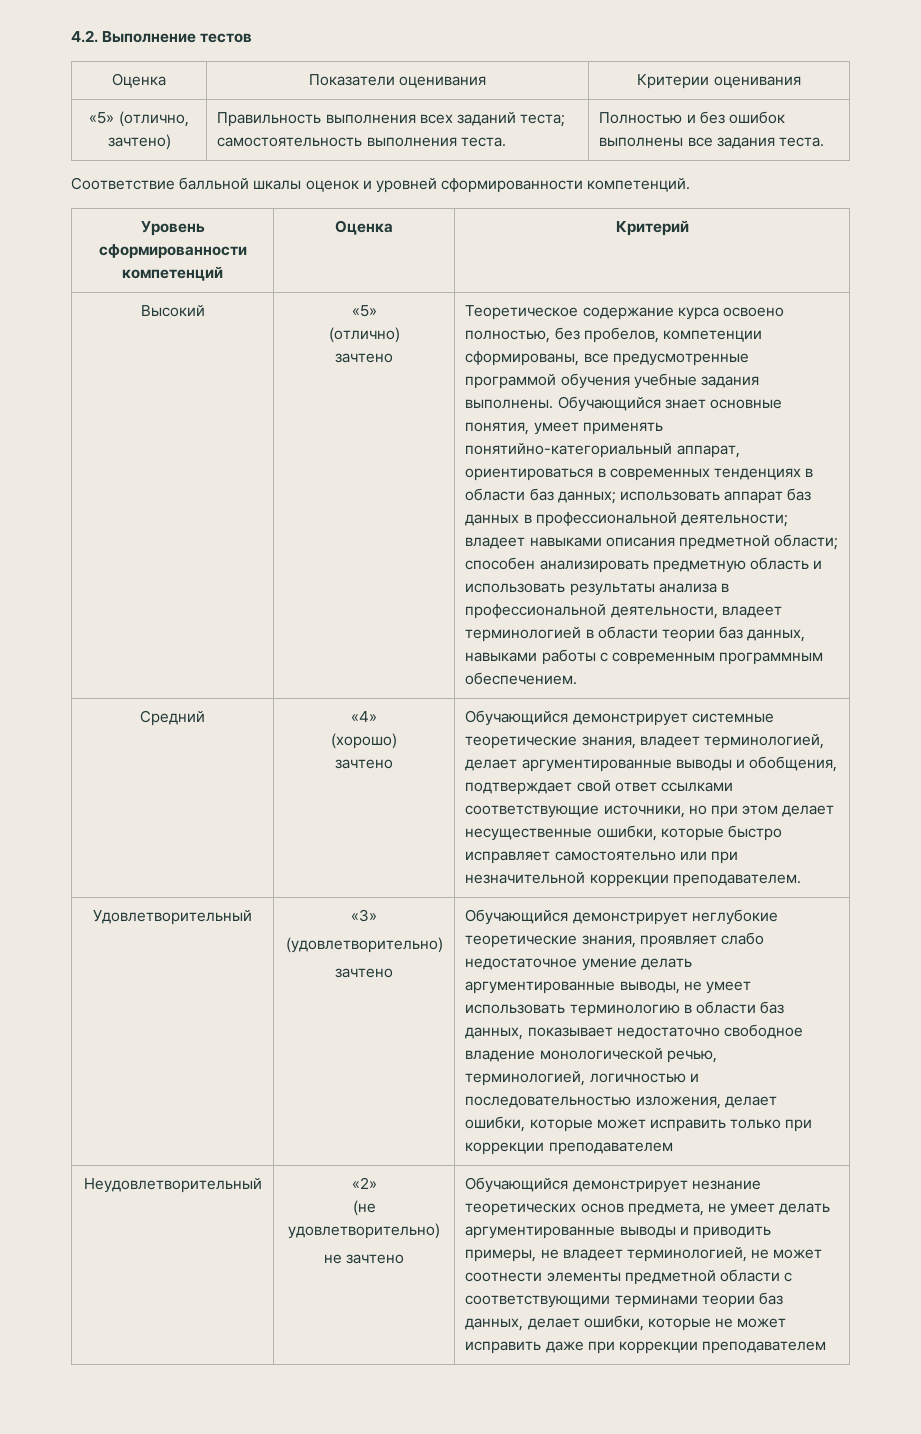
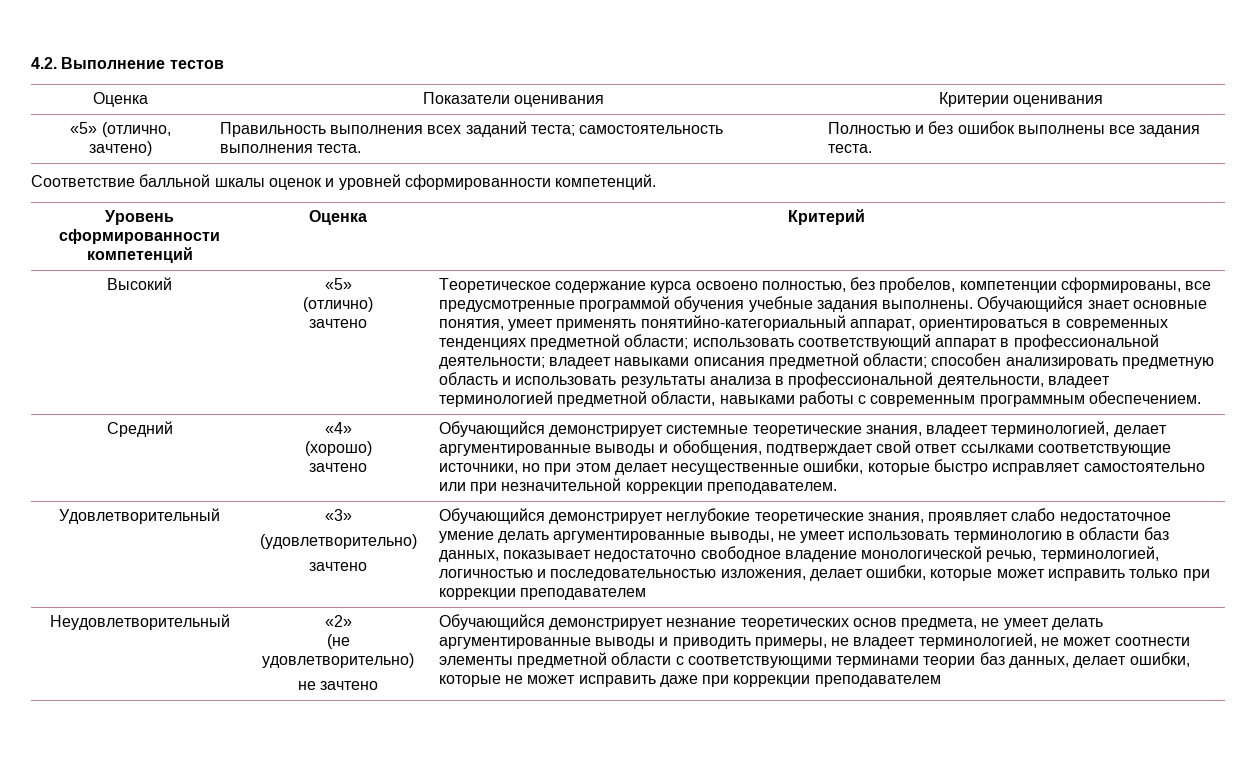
[805,468,814,477] [465,488,812,504] [465,514,520,526] в области баз данных; использовать аппарат баз данных -> [529,334,998,350] предметной области; использовать соответствующий аппарат
[585,626,806,642] в области теории баз данных, -> [556,391,716,407] предметной области,

